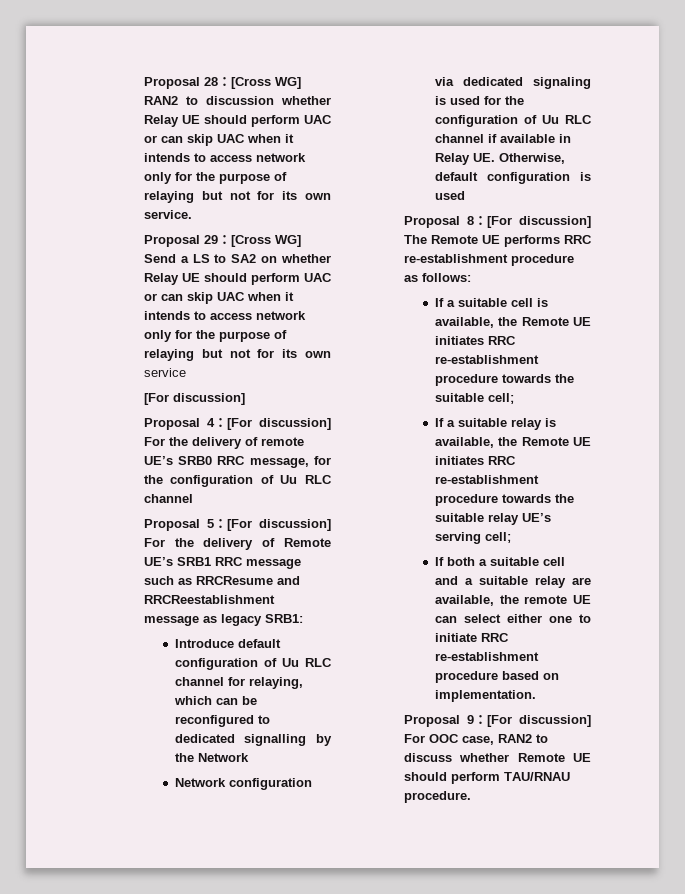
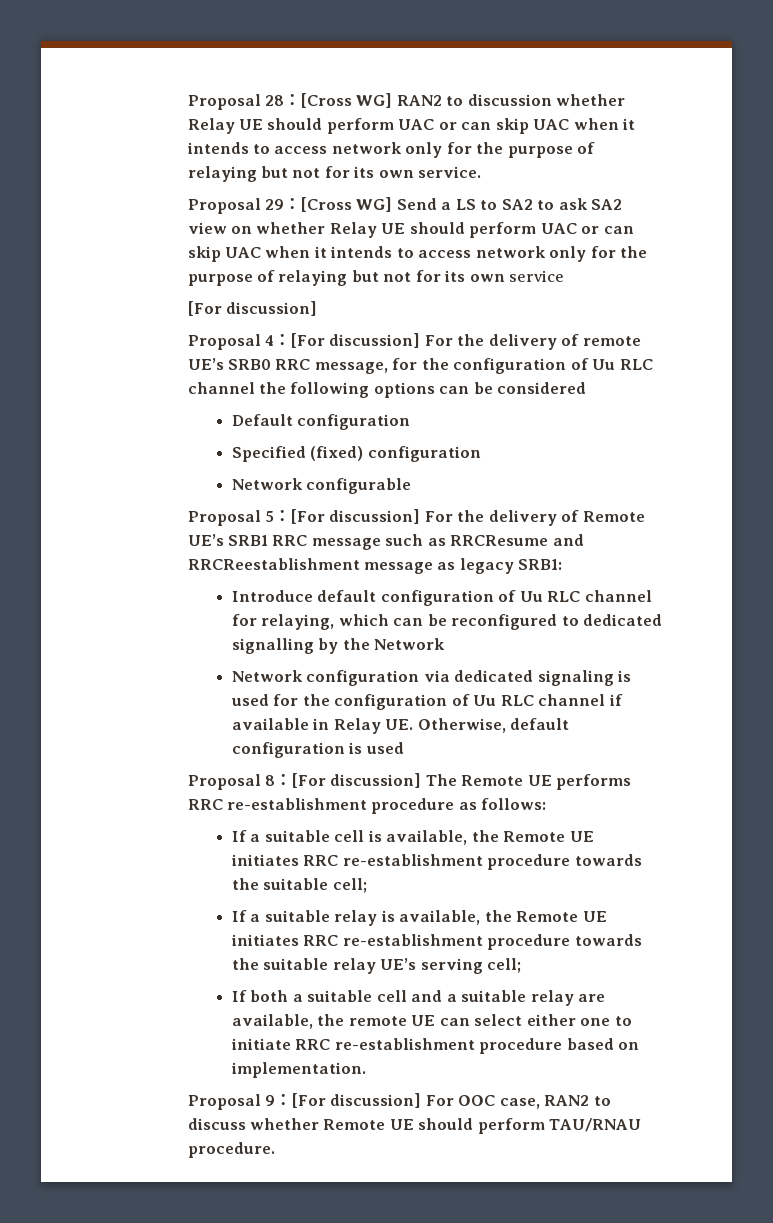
(257, 258) none -> [537,198,623,210] [187,222,227,234] to ask SA2 view
(193, 498) none -> [258,382,587,398] [231,414,411,430] [231,446,481,462] [231,478,412,494] the following options can be considered // Default configuration // Specified (fixed) configuration // Network configurable

